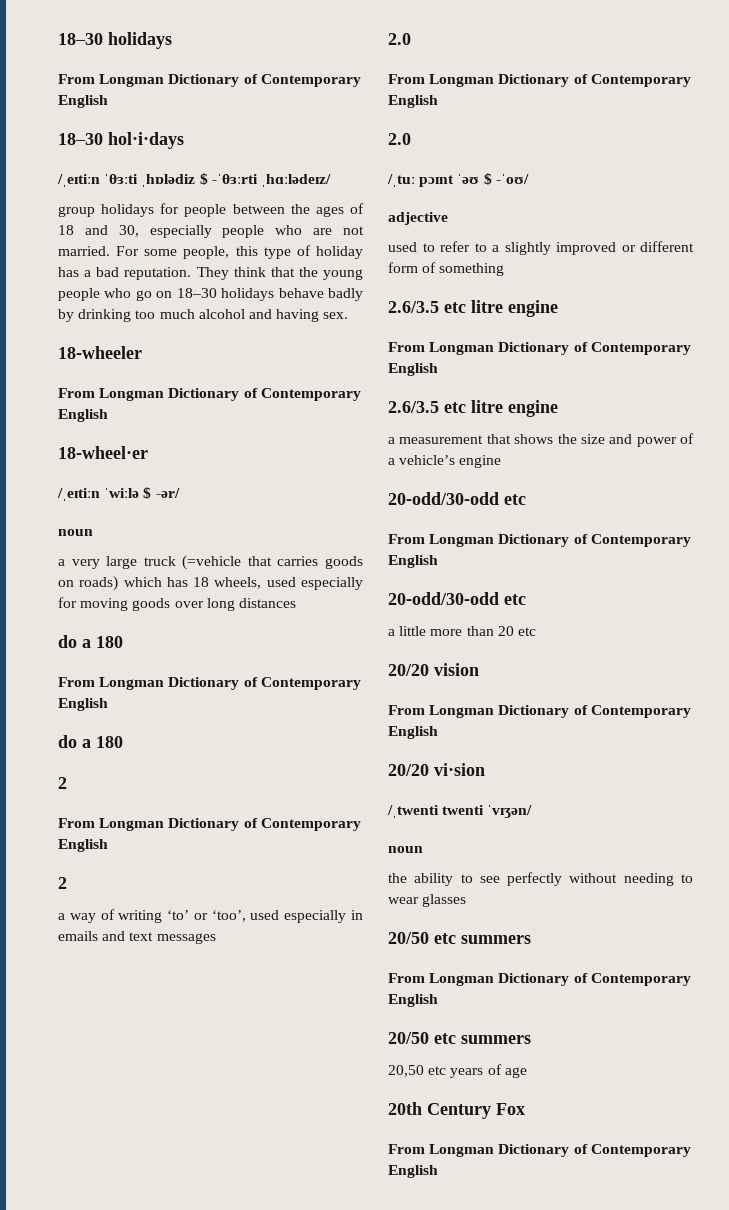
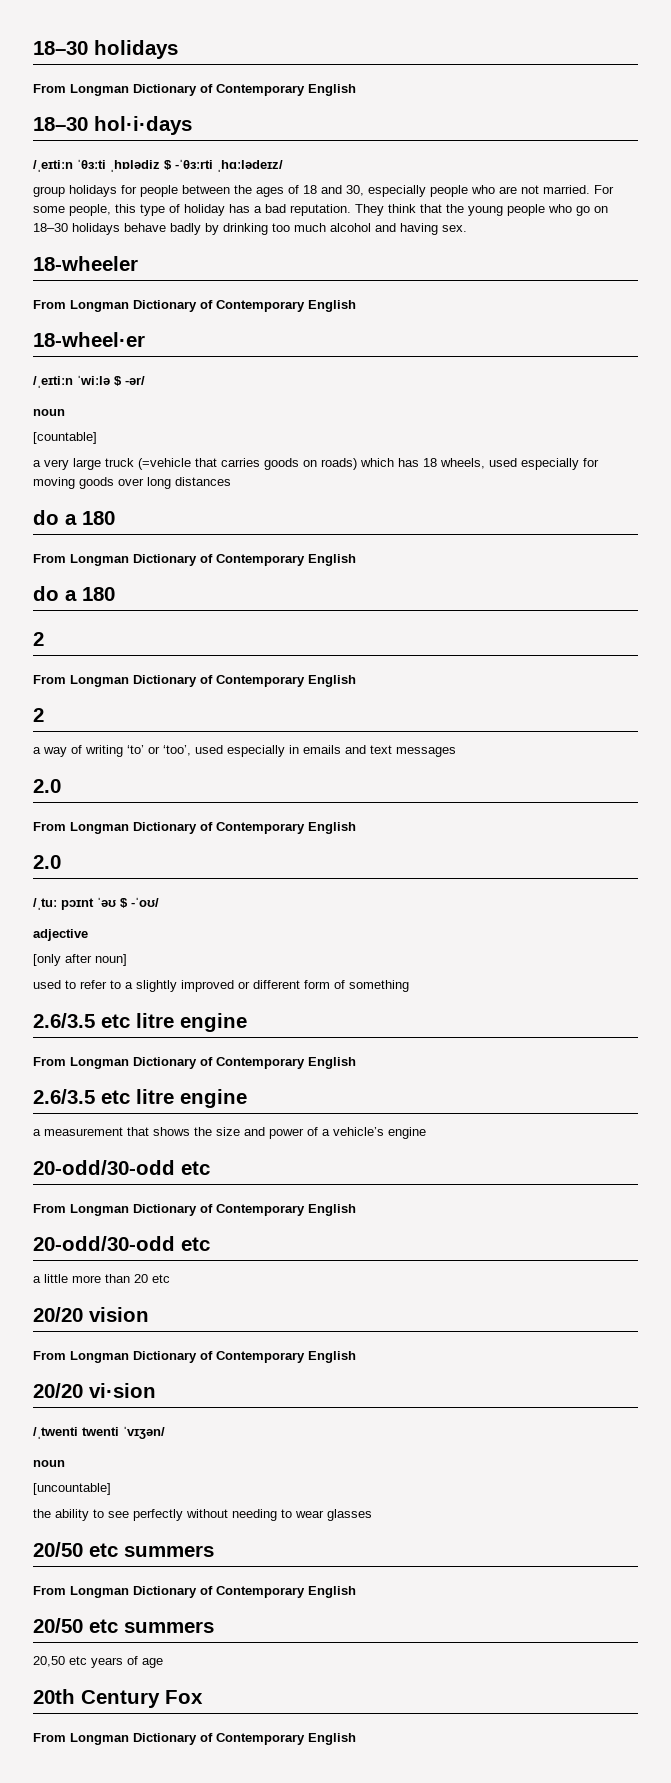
(93, 532) none -> [33,432,97,444] // [countable]
(448, 218) none -> [33,954,127,966] // [only after noun]
(423, 849) none -> [33,1483,111,1495] // [uncountable]

